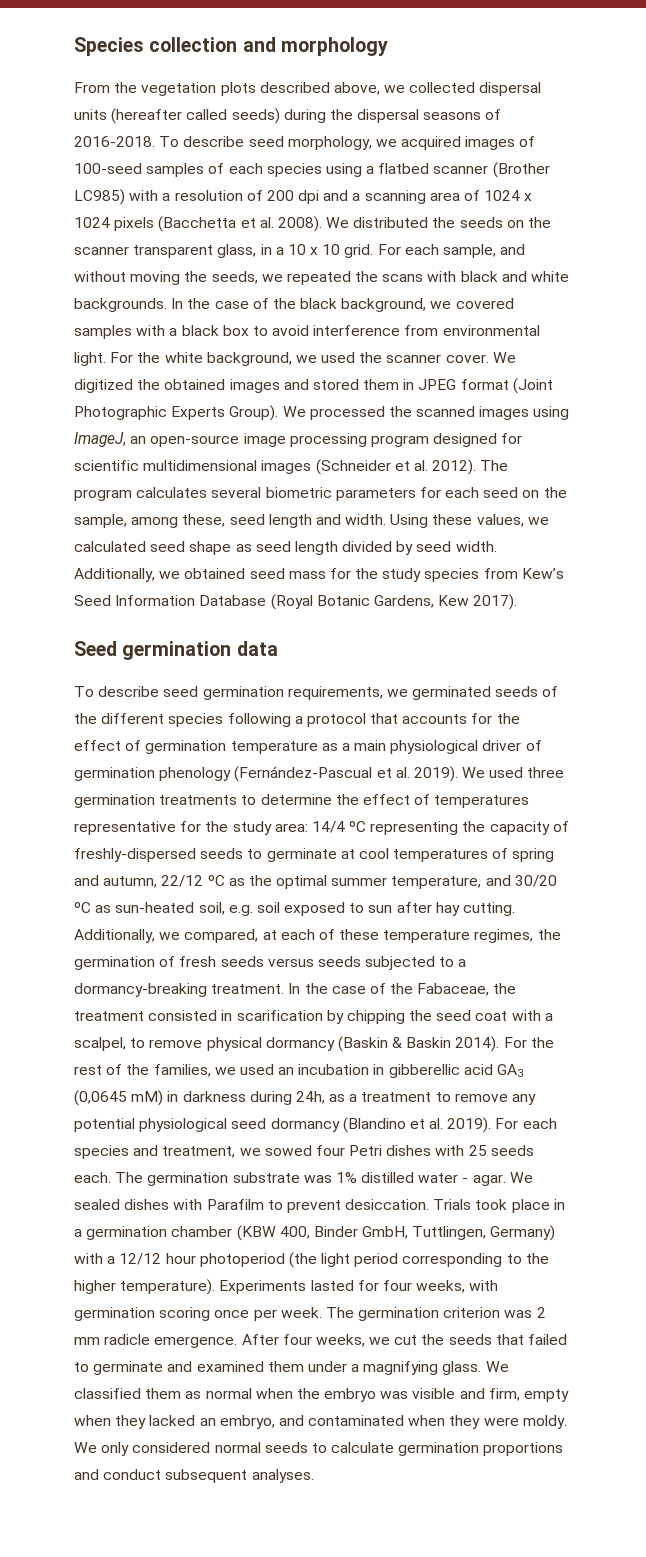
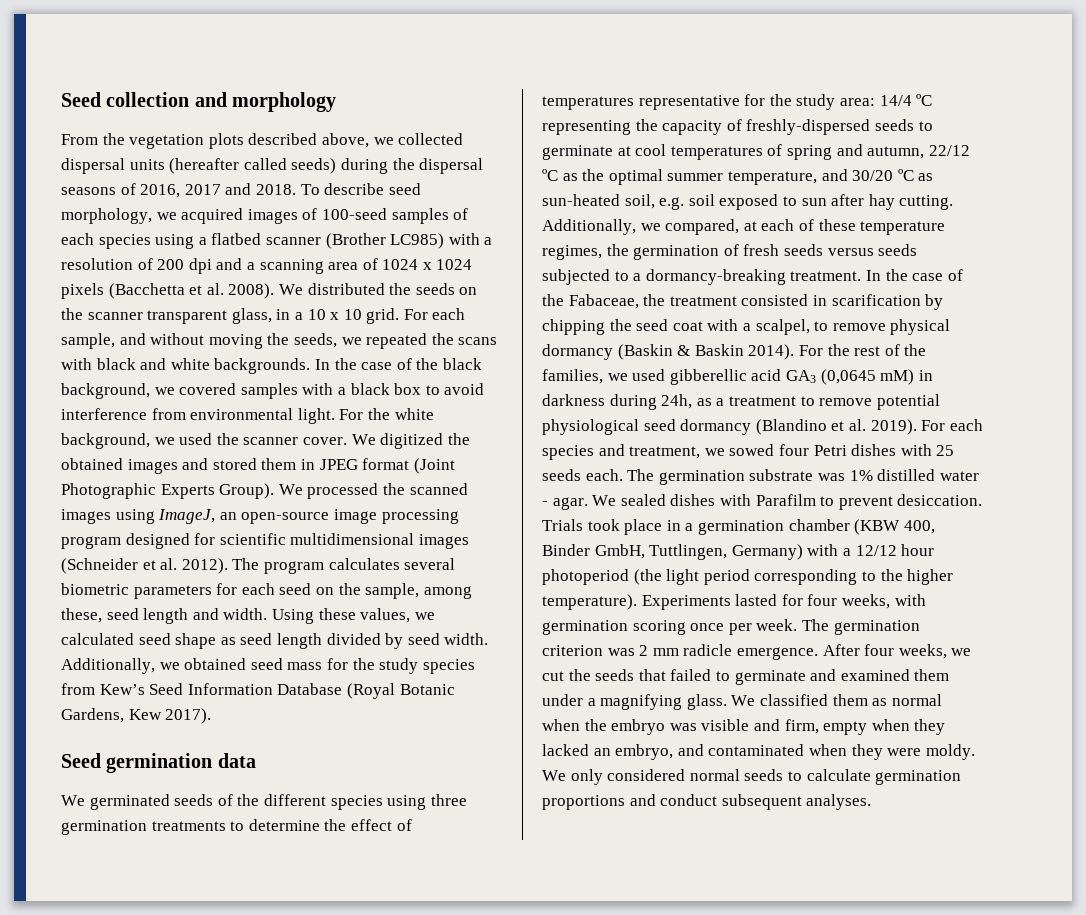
[74,37,144,56] Species -> [61,92,101,107] Seed
[74,136,155,147] 2016-2018. -> [140,183,296,198] 2016, 2017 and 2018.
[74,686,408,700] To describe seed germination requirements, we -> [61,795,85,806] We
[227,713,520,727] [74,740,542,754] [74,766,524,782] following a protocol that accounts for the effect of germination temperature as a main physiological driver of germination phenology (Fernández-Pascual et al. 2019). We used -> [387,795,427,810] using
[278,1064,385,1075] an incubation in -> (666, 375) none
[512,1094,537,1105] any -> (873, 402) none

